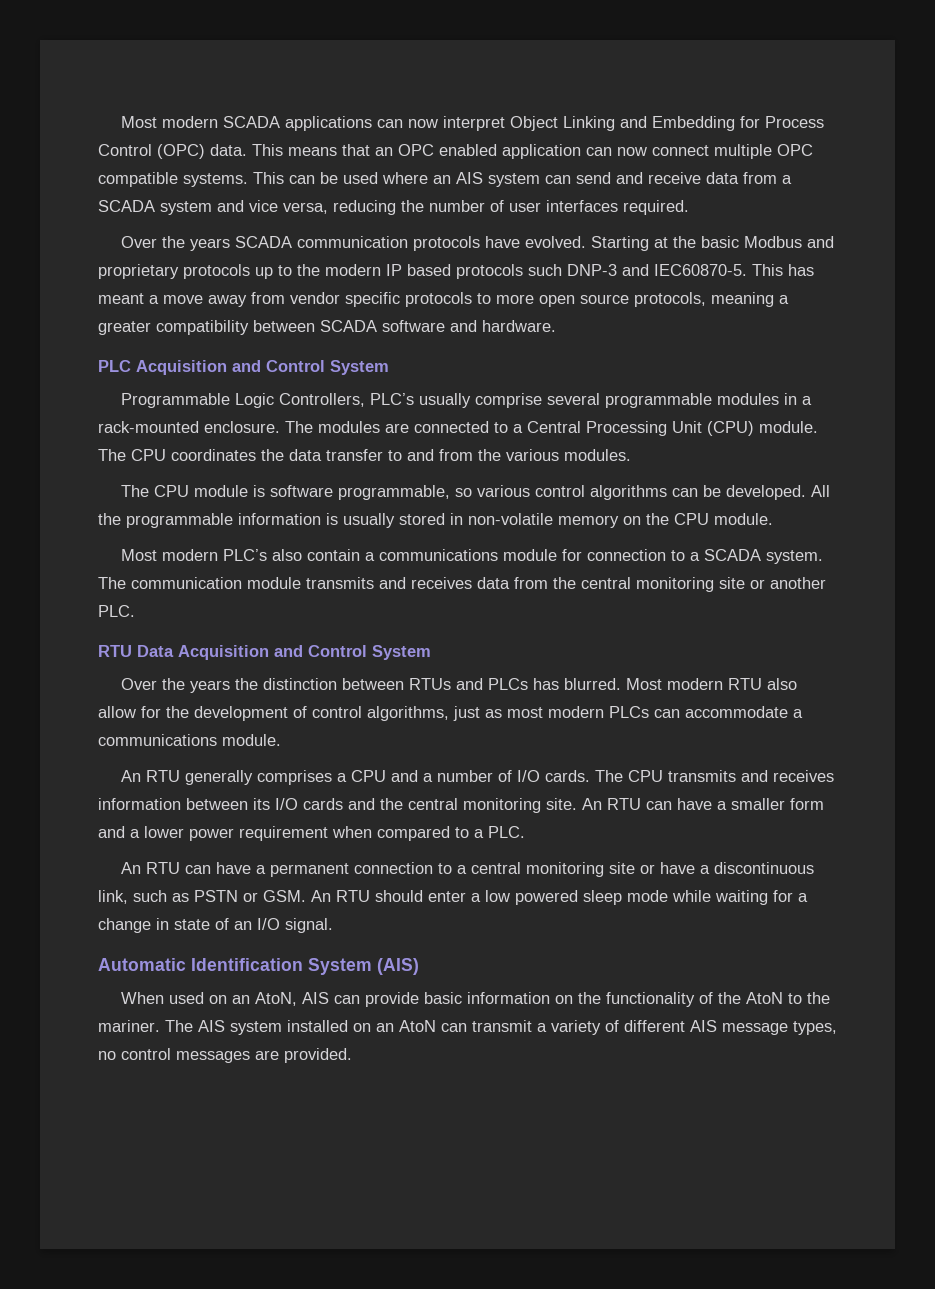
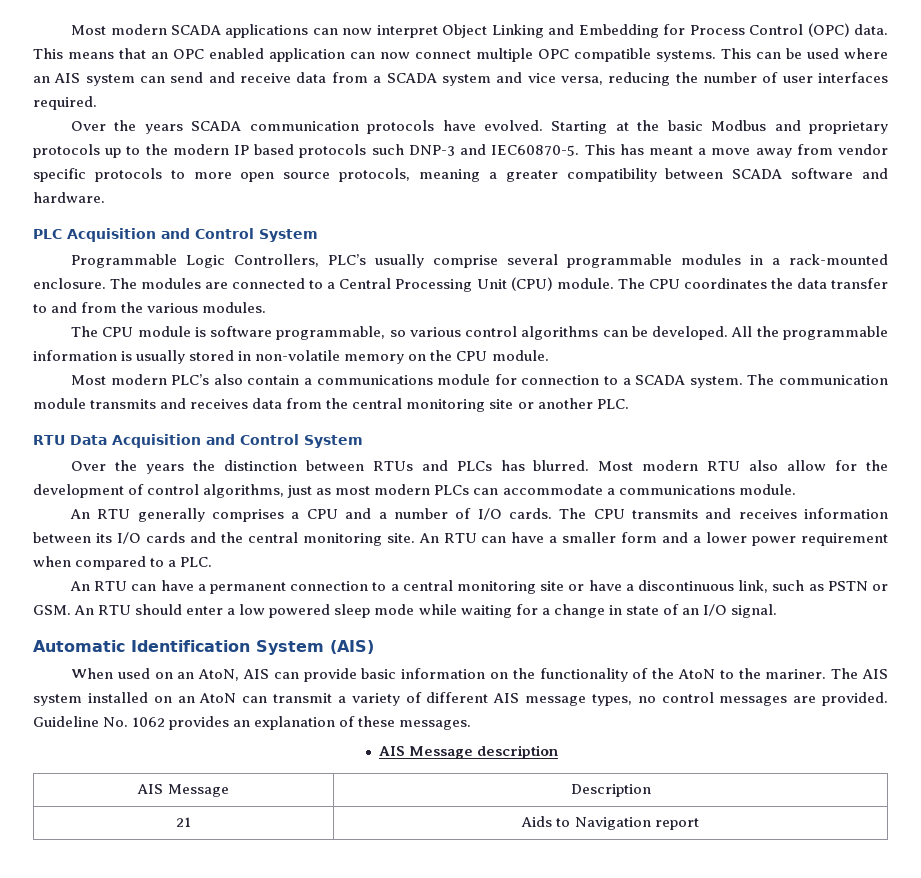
(352, 1055) none -> [33,716,472,730] [379,745,559,759] [137,784,229,797] [570,784,651,797] [176,817,191,827] [521,816,699,830] Guideline No. 1062 provides an explanation of these messages. // AIS Message description // AIS Message | Description // 21 | Aids to Navigation report

